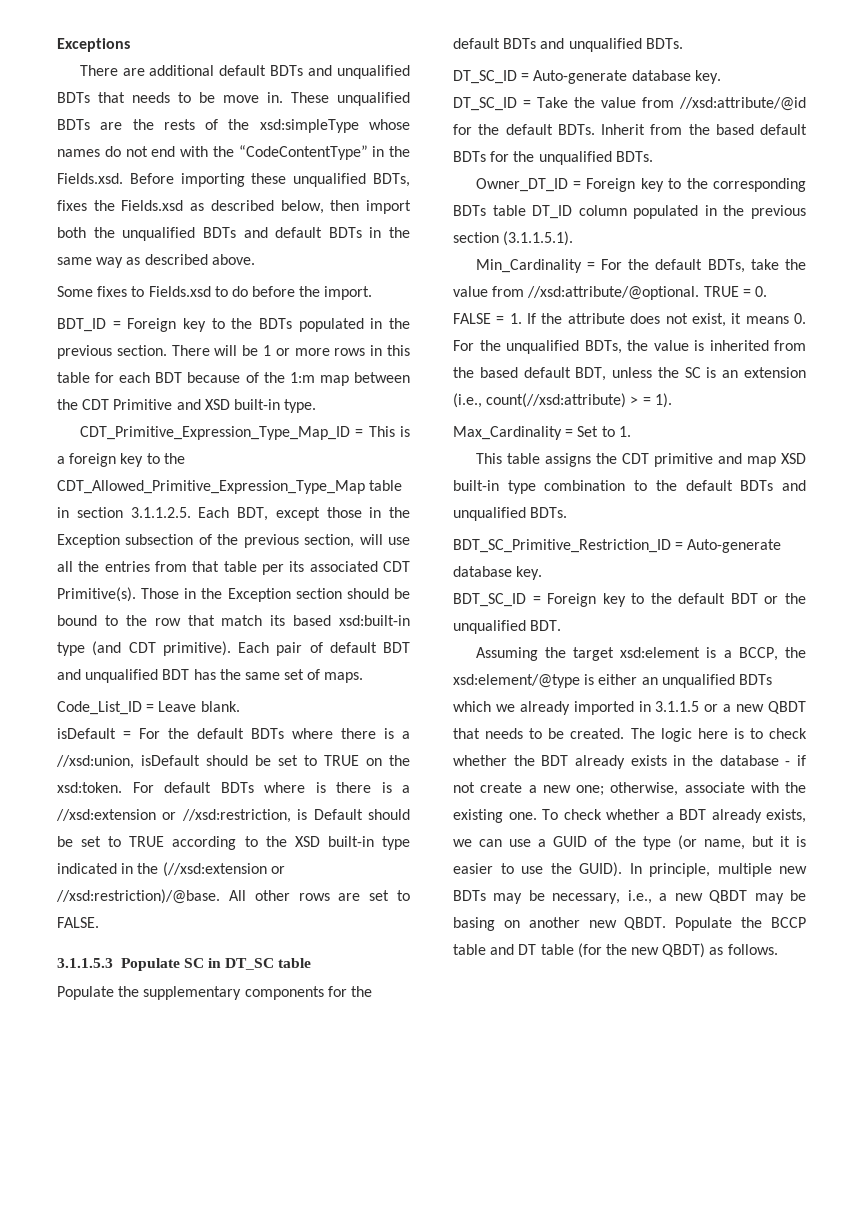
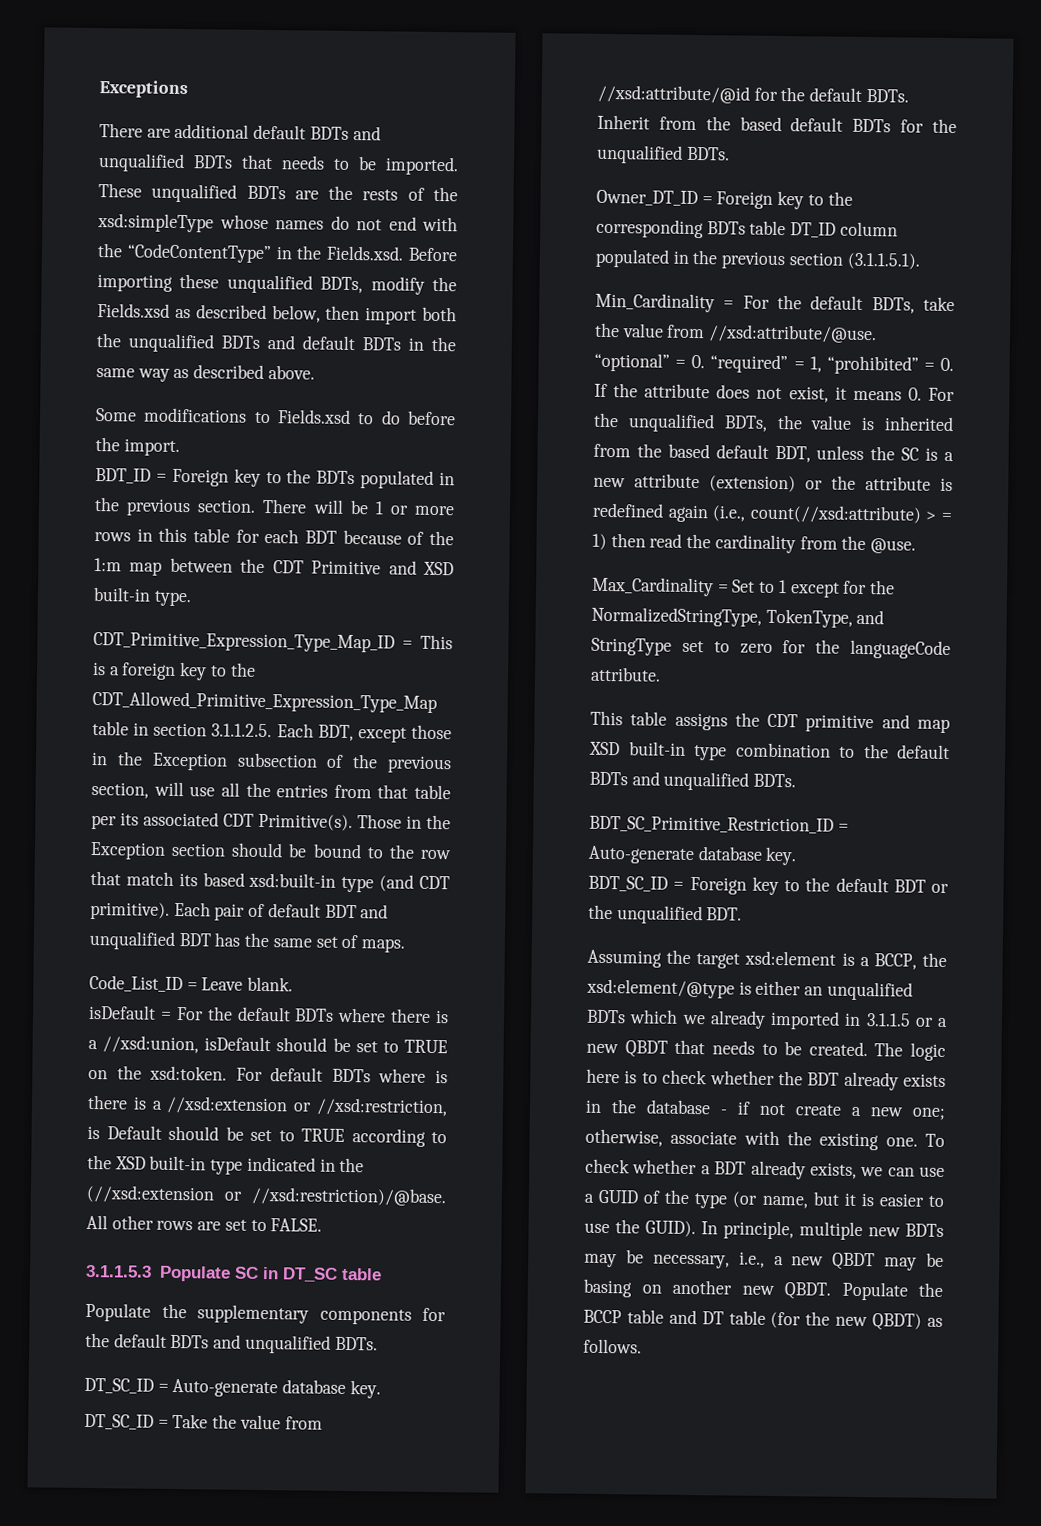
[223,92,283,103] move in. -> [385,156,459,176] imported.
[57,200,87,211] fixes -> [370,276,425,295] modify
[97,286,128,297] fixes -> [143,407,248,423] modifications
[527,286,767,300] [453,313,522,324] //xsd:attribute/@optional. TRUE = 0. FALSE = 1. -> [708,324,878,344] [594,352,954,375] //xsd:attribute/@use. “optional” = 0. “required” = 1, “prohibited” = 0.
[722,367,806,378] [453,393,672,408] [453,426,631,440] an extension (i.e., count(//xsd:attribute) > = 1). // Max_Cardinality = Set to 1. -> [944,451,955,462] [593,473,953,493] [592,502,952,524] [592,533,917,554] [591,576,896,598] [591,606,885,628] [591,637,951,660] [590,666,661,682] a new attribute (extension) or the attribute is redefined again (i.e., count(//xsd:attribute) > = 1) then read the cardinality from the @use. // Max_Cardinality = Set to 1 except for the NormalizedStringType, TokenType, and StringType set to zero for the languageCode attribute.

